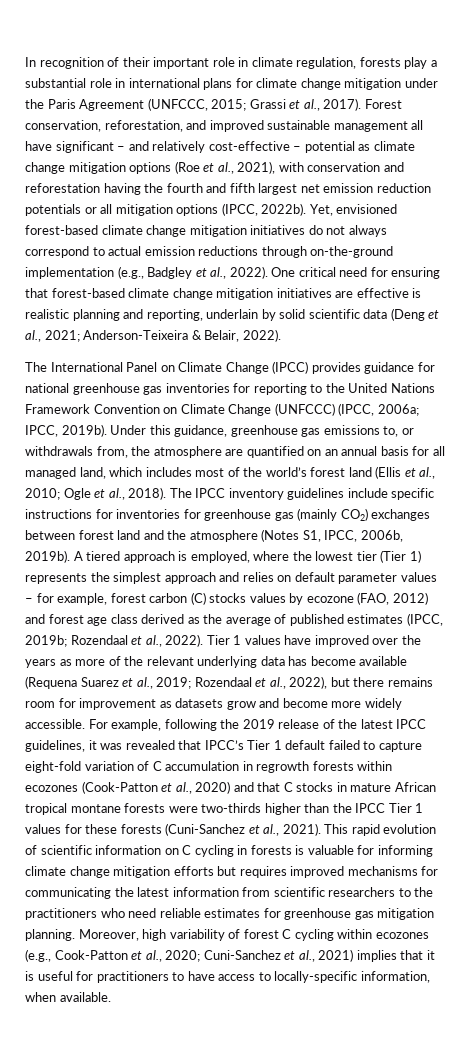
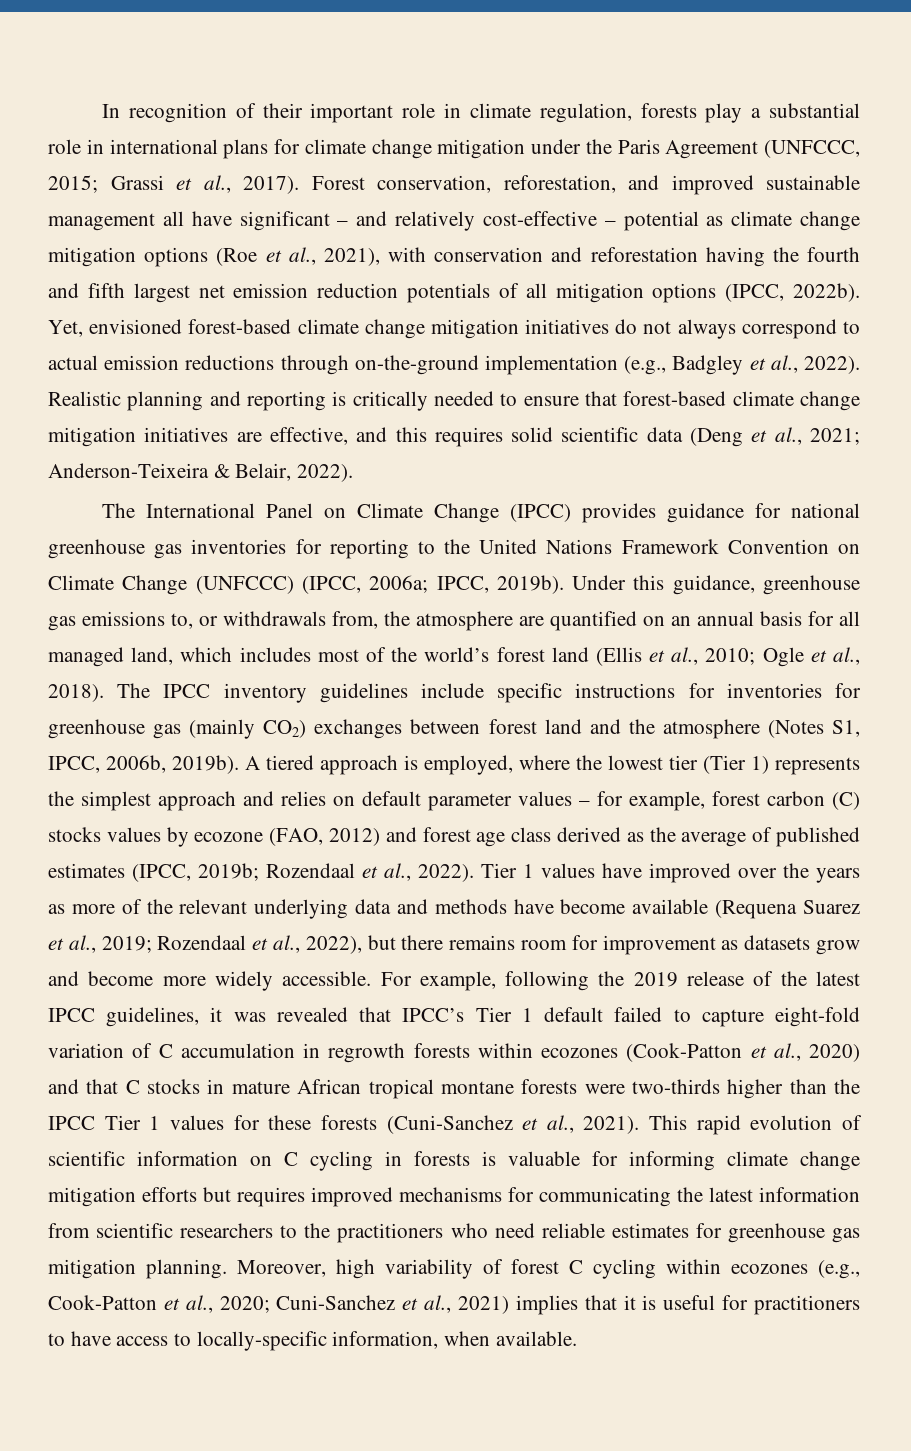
[84,207,97,214] or -> [498,283,519,298] of
[271,267,441,279] One critical need for ensuring -> [48,391,579,411] Realistic planning and reporting is critically needed to ensure
[356,288,422,298] [25,309,276,321] effective is realistic planning and reporting, underlain by -> [269,427,503,447] effective, and this requires
[288,656,308,666] has -> [396,899,554,914] and methods have

